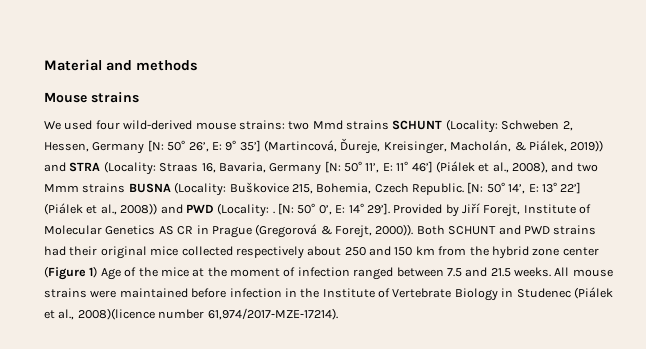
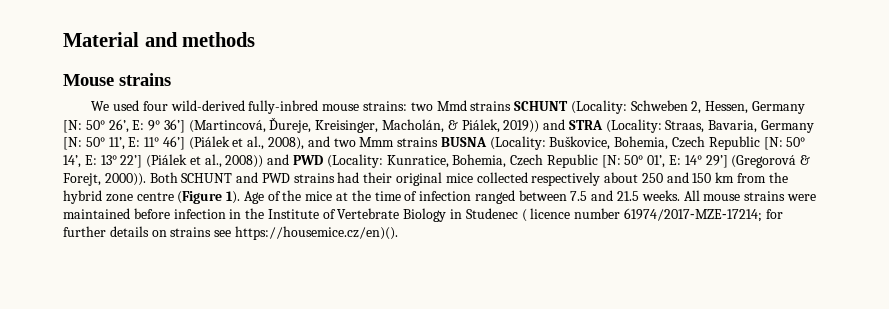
(193, 125) none -> [248,100,319,114] fully-inbred
[239,140,261,152] 35’] -> [163,119,185,133] 36’]
[159,163,216,173] Straas 16, -> [665,120,705,133] Straas,
[229,182,464,195] Buškovice 215, Bohemia, Czech Republic. -> [549,136,760,150] Buškovice, Bohemia, Czech Republic
[272,203,332,215] . [N: 50° 0’, -> [386,154,666,168] Kunratice, Bohemia, Czech Republic [N: 50° 01’,
[366,203,592,217] [44,225,252,238] 29’]. Provided by Jiří Forejt, Institute of Molecular Genetics AS CR in Prague -> [705,155,728,168] 29’]
[562,247,599,256] [44,266,98,280] center (Figure 1) -> [136,191,241,204] centre (Figure 1).
[230,268,280,277] moment -> [374,191,401,201] time
[573,287,613,299] [44,308,338,320] (Piálek et al., 2008)(licence number 61,974/2017‐MZE‐17214). -> [521,208,783,222] [63,226,398,240] ( licence number 61974/2017‐MZE‐17214; for further details on strains see https://housemice.cz/en)().

